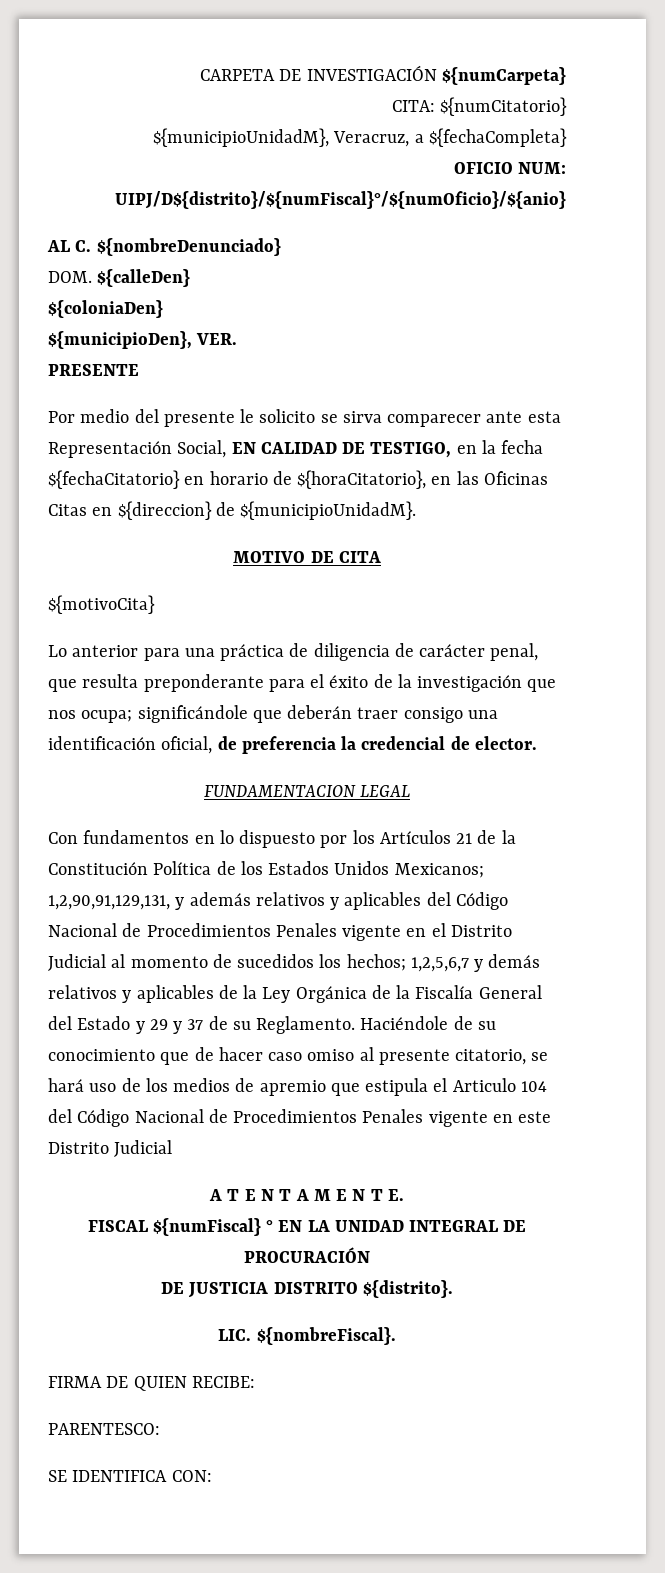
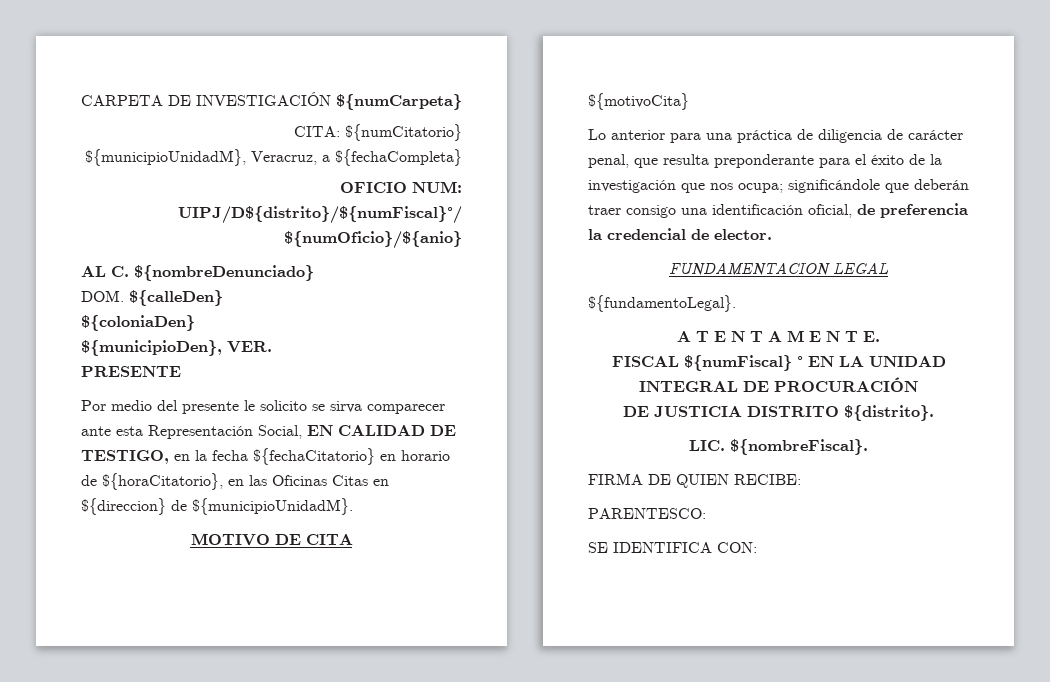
[48,830,516,848] [48,861,484,878] [48,892,508,910] [48,923,512,941] [48,954,541,972] [48,985,542,1003] [48,1016,496,1034] [48,1047,549,1065] [48,1078,547,1096] [48,1109,552,1127] [48,1140,173,1157] Con fundamentos en lo dispuesto por los Artículos 21 de la Constitución Política de los Estados Unidos Mexicanos; 1,2,90,91,129,131, y además relativos y aplicables del Código Nacional de Procedimientos Penales vigente en el Distrito Judicial al momento de sucedidos los hechos; 1,2,5,6,7 y demás relativos y aplicables de la Ley Orgánica de la Fiscalía General del Estado y 29 y 37 de su Reglamento. Haciéndole de su conocimiento que de hacer caso omiso al presente citatorio, se hará uso de los medios de apremio que estipula el Articulo 104 del Código Nacional de Procedimientos Penales vigente en este Distrito Judicial -> [588,295,736,312] ${fundamentoLegal}.

